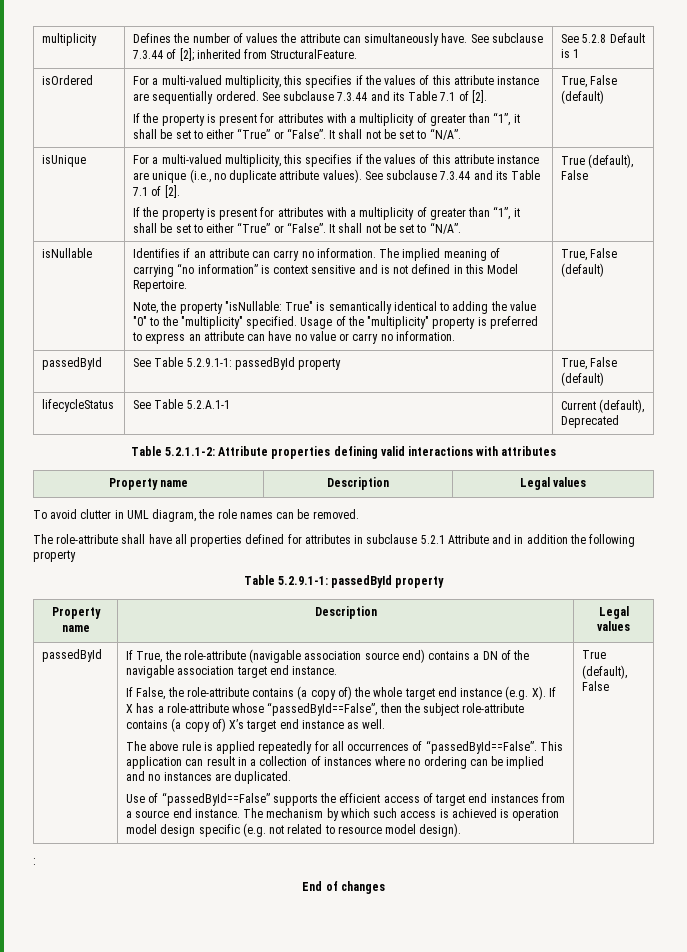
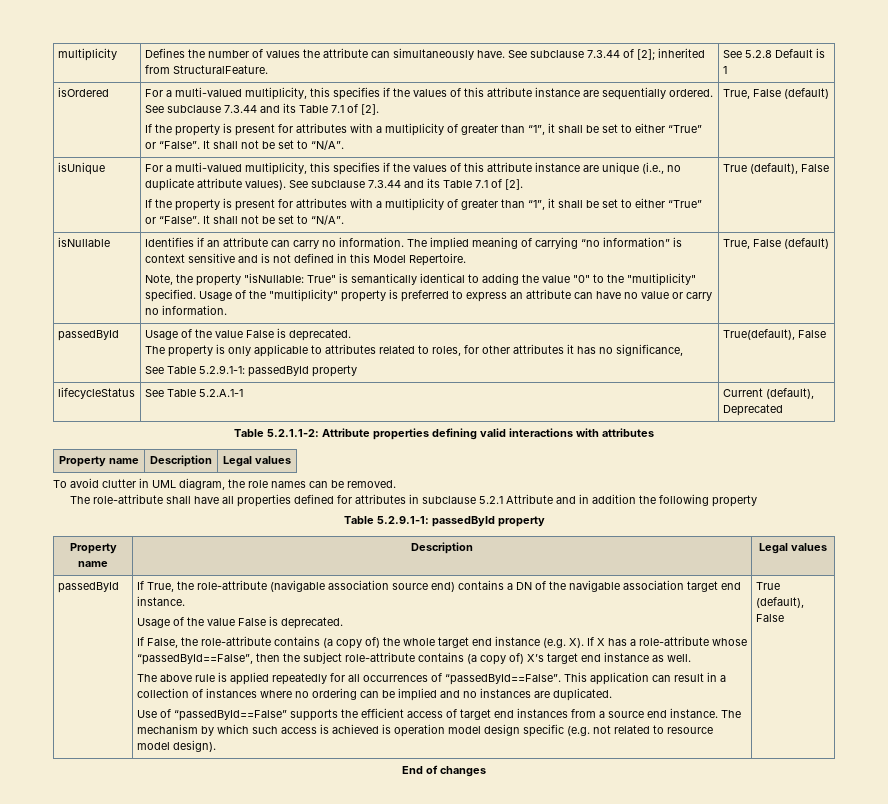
(103, 363) none -> [144,328,351,341] [144,344,683,357] Usage of the value False is deprecated. // The property is only applicable to attributes related to roles, for other attributes it has no significance, //
[561,357,618,370] [561,372,605,386] True, False (default) -> [722,329,826,340] True(default), False
(338, 670) none -> [136,616,343,629] // Usage of the value False is deprecated.
[33,858,36,865] // : -> (784, 618) none

